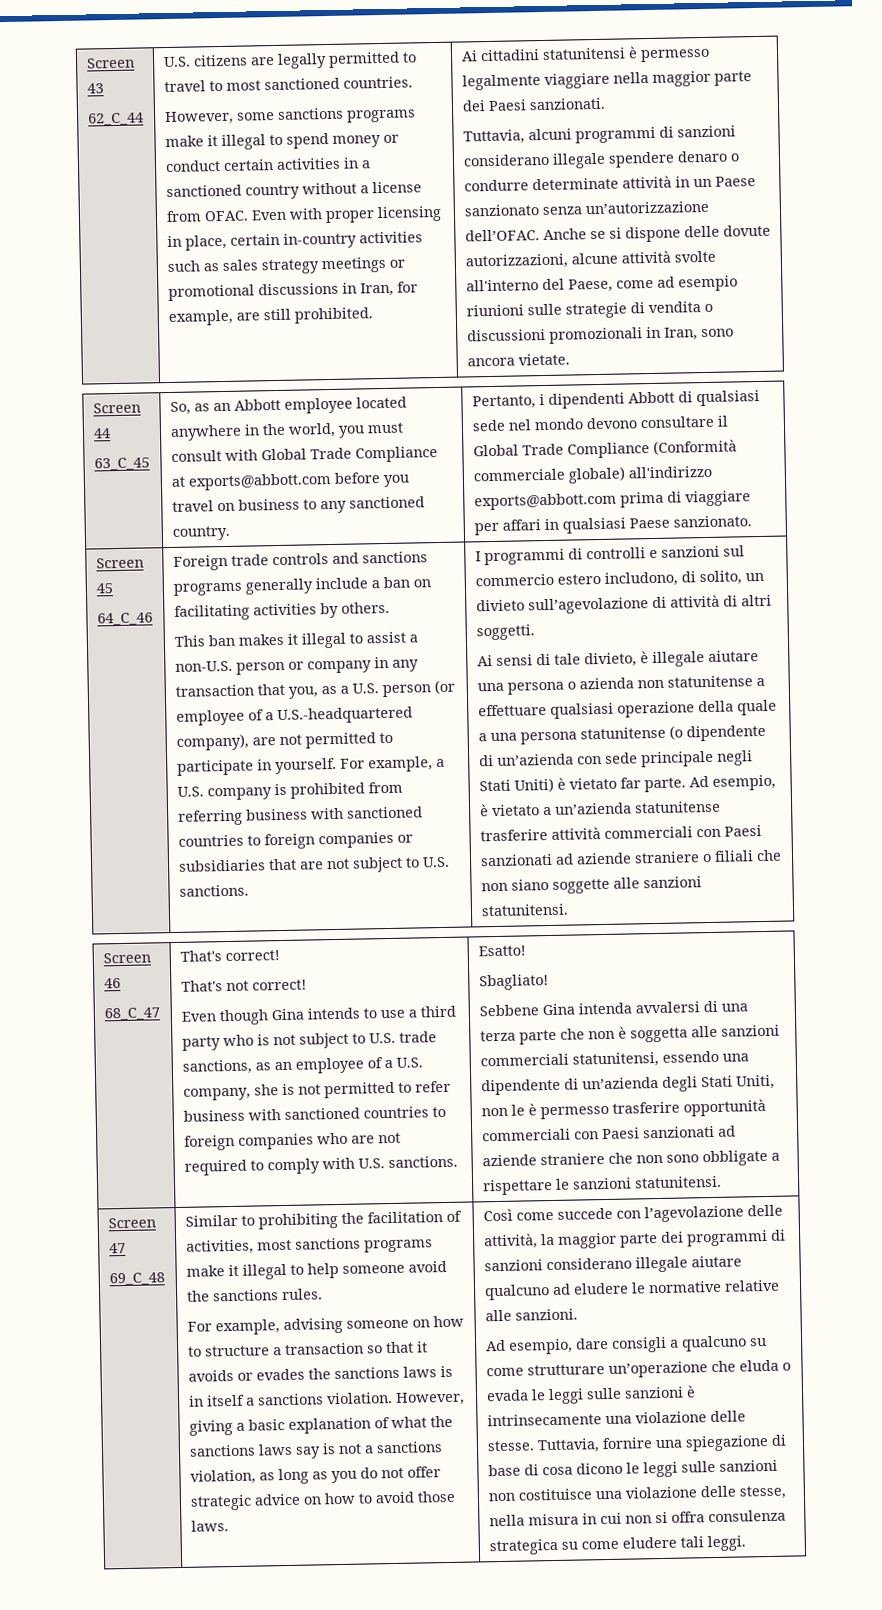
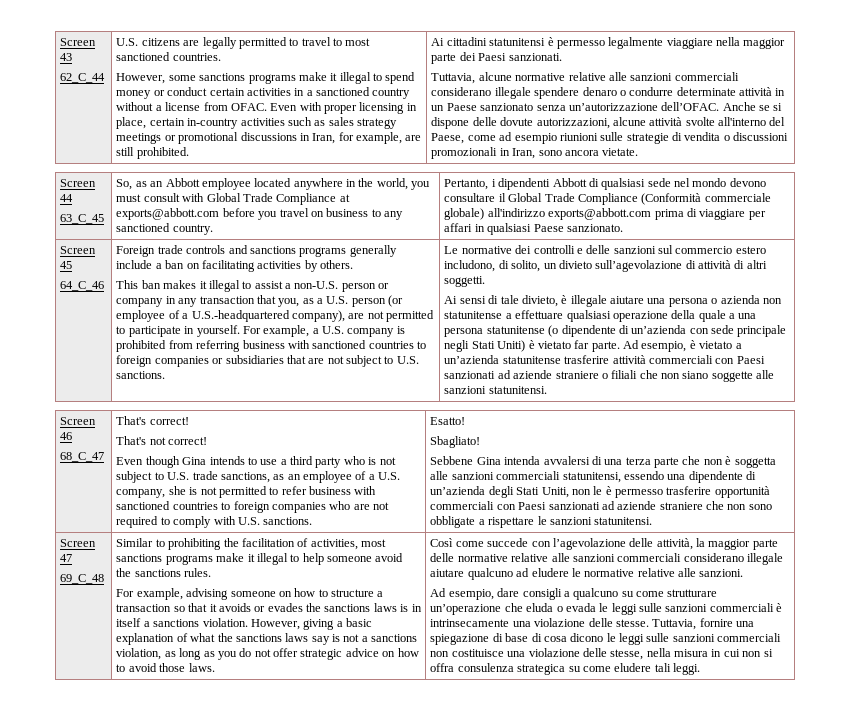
[527,125,736,144] alcuni programmi di sanzioni -> [478,72,739,81] alcune normative relative alle sanzioni commerciali
[474,548,583,566] I programmi di -> [444,245,532,254] Le normative dei
(658, 554) none -> [586,245,611,254] delle
[660,1229,786,1247] [483,1259,543,1272] dei programmi di sanzioni -> [430,553,682,562] delle normative relative alle sanzioni commerciali
(684, 1392) none -> [709,603,774,612] commerciali
(778, 1465) none -> [717,633,782,642] commerciali

